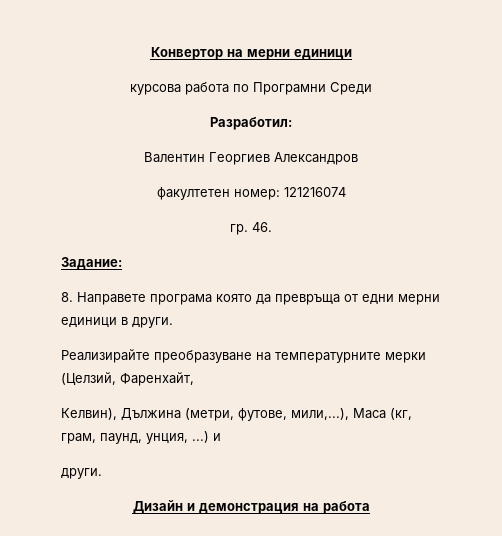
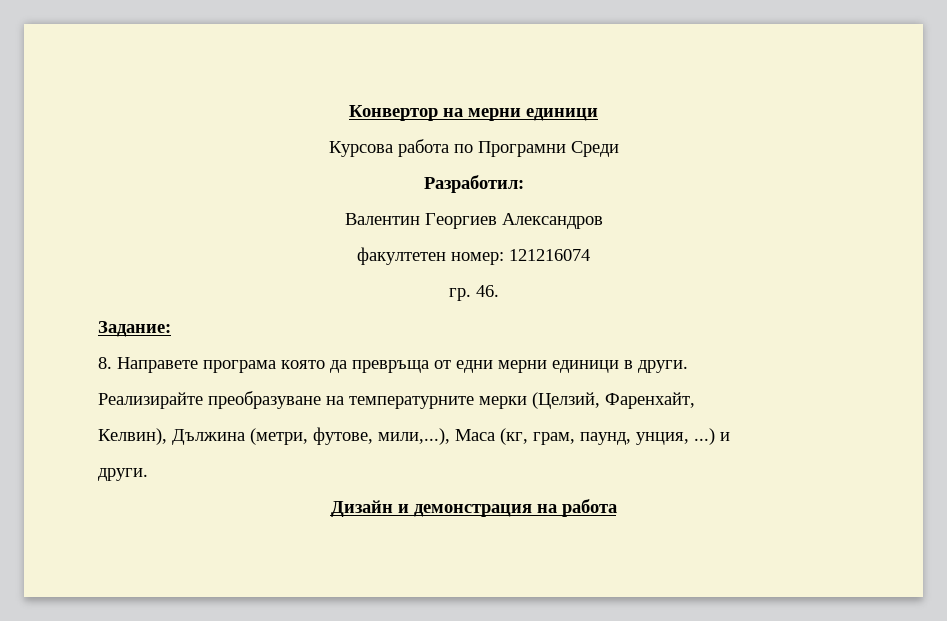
[130,84,181,95] курсова -> [328,141,393,157] Курсова

